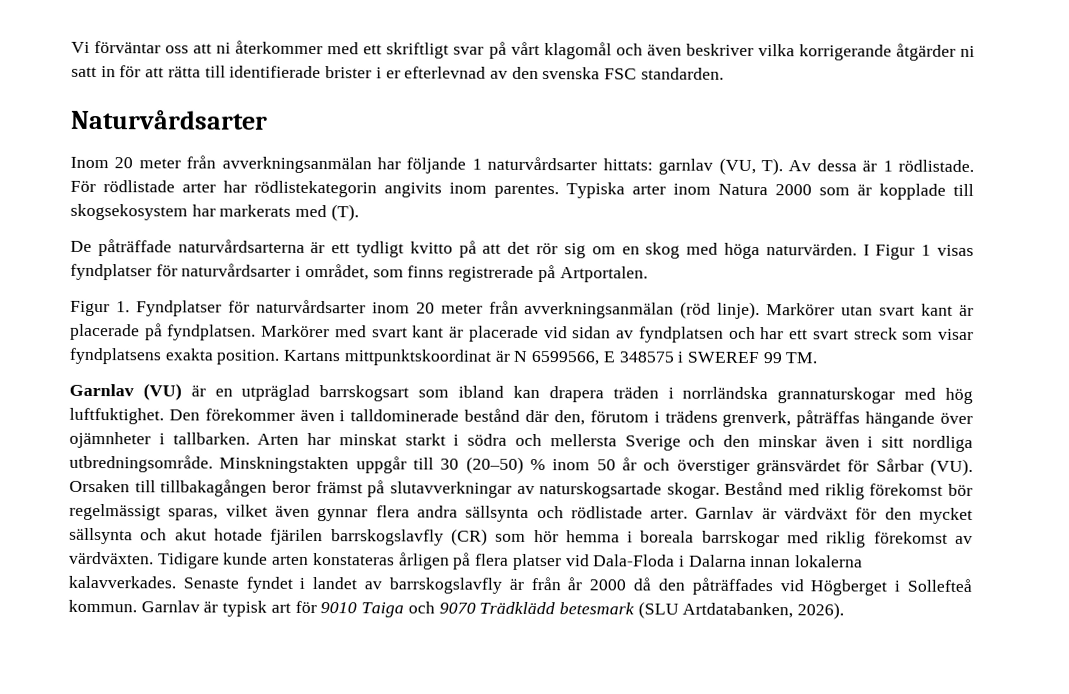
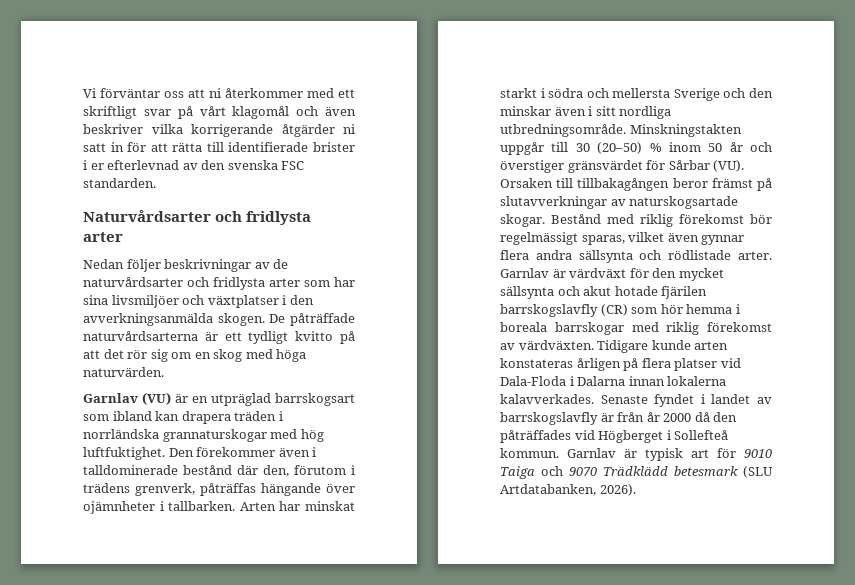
[70,155,974,176] [70,180,974,200] [70,203,359,222] // Inom 20 meter från avverkningsanmälan har följande 1 naturvårdsarter hittats: garnlav (VU, T). Av dessa är 1 rödlistade. För rödlistade arter har rödlistekategorin angivits inom parentes. Typiska arter inom Natura 2000 som är kopplade till skogsekosystem har markerats med (T). // -> [215,211,312,225] [83,232,123,242] [83,259,289,272] [83,277,355,290] [83,295,314,308] [83,313,265,326] och fridlysta arter // Nedan följer beskrivningar av de naturvårdsarter och fridlysta arter som har sina livsmiljöer och växtplatser i den avverkningsanmälda skogen.
[862,244,975,260] [70,263,648,283] [70,299,974,320] [70,323,974,343] [69,347,818,366] I Figur 1 visas fyndplatser för naturvårdsarter i området, som finns registrerade på Artportalen. // Figur 1. Fyndplatser för naturvårdsarter inom 20 meter från avverkningsanmälan (röd linje). Markörer utan svart kant är placerade på fyndplatsen. Markörer med svart kant är placerade vid sidan av fyndplatsen och har ett svart streck som visar fyndplatsens exakta position. Kartans mittpunktskoordinat är N 6599566, E 348575 i SWEREF 99 TM. -> (164, 372) none

